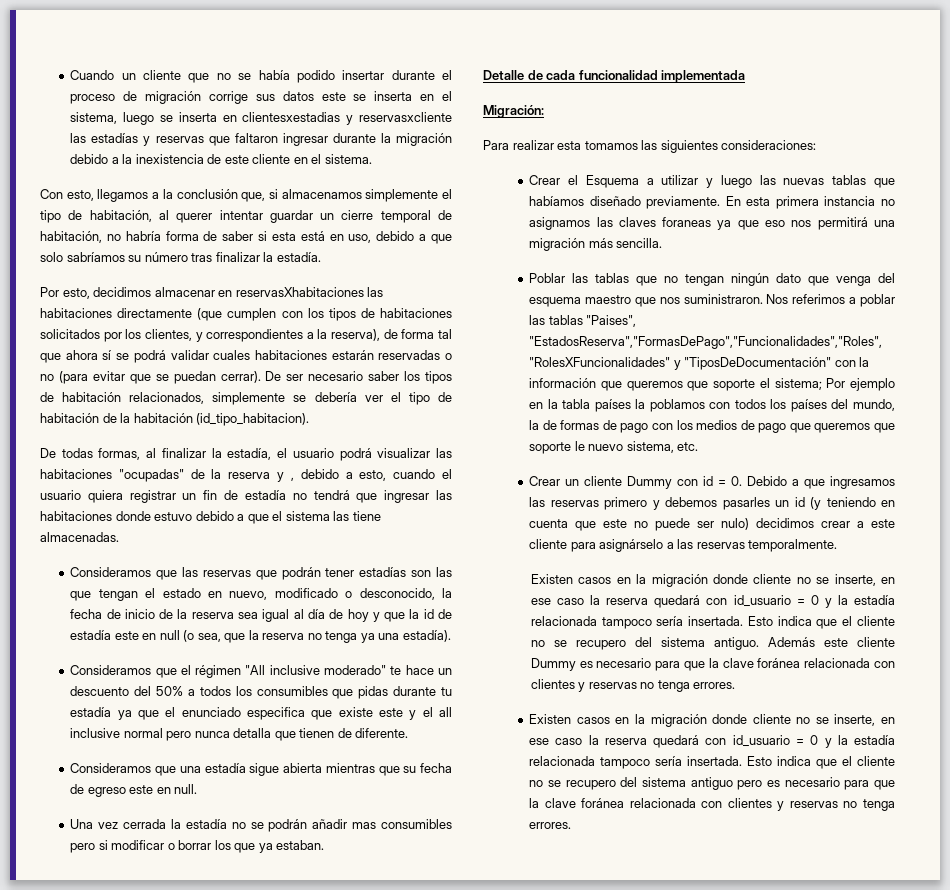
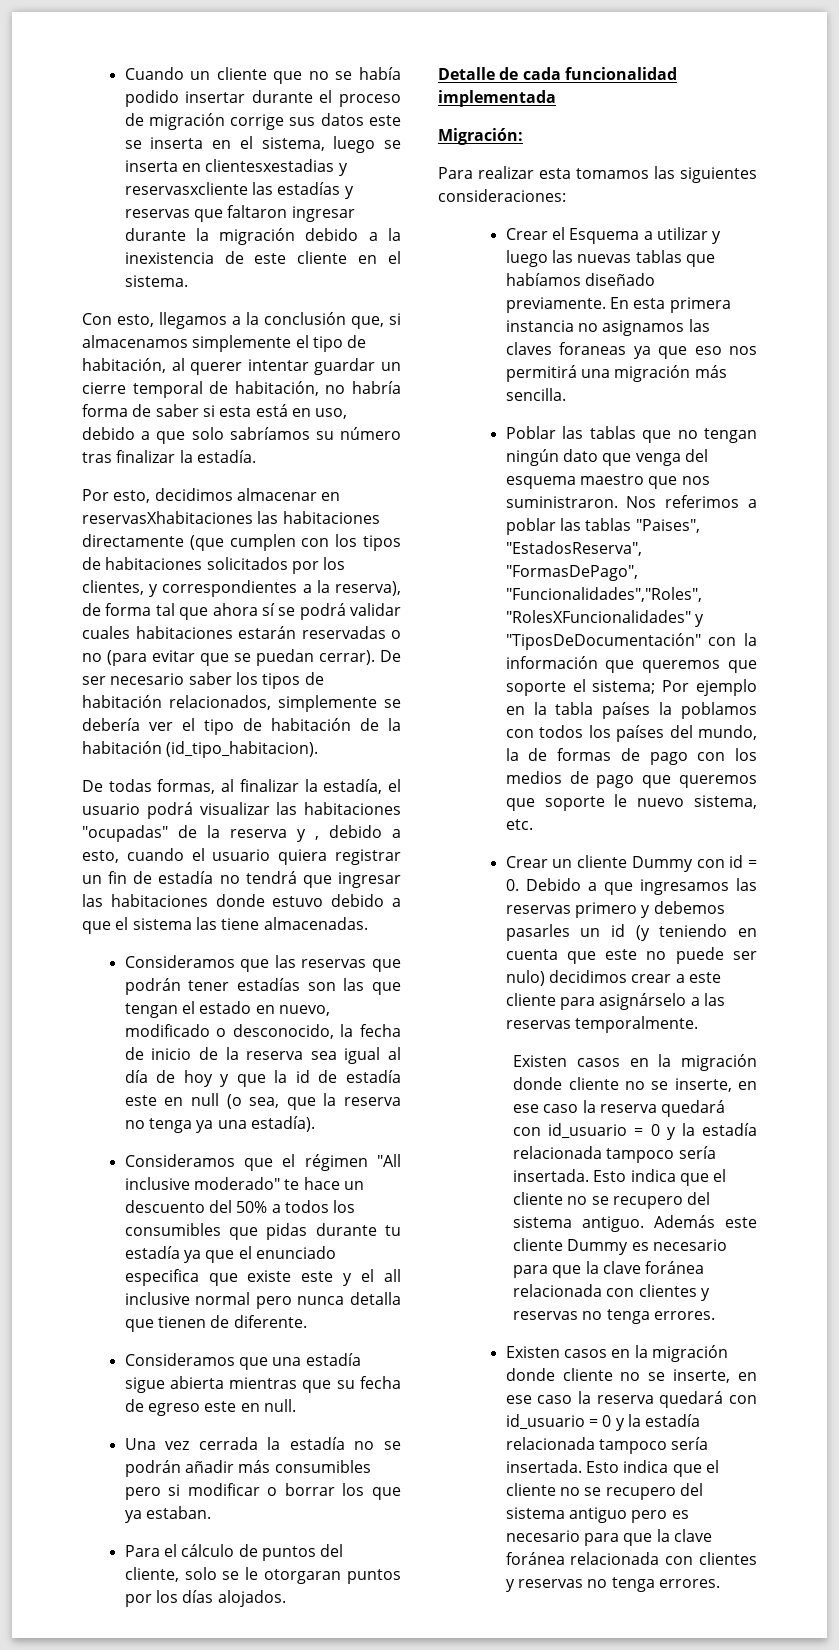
[352,822,377,829] mas -> [238,1460,271,1473] más
(325, 845) none -> [124,1544,344,1561] [124,1567,402,1584] [124,1590,286,1607] // Para el cálculo de puntos del cliente, solo se le otorgaran puntos por los días alojados.

